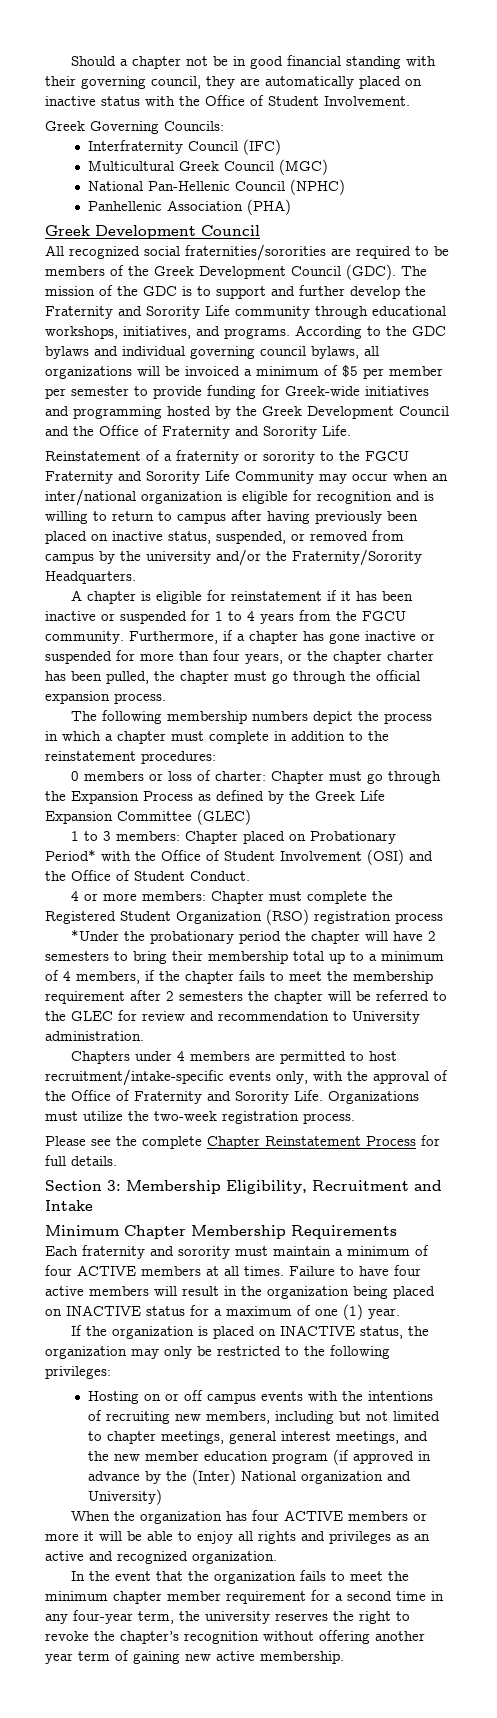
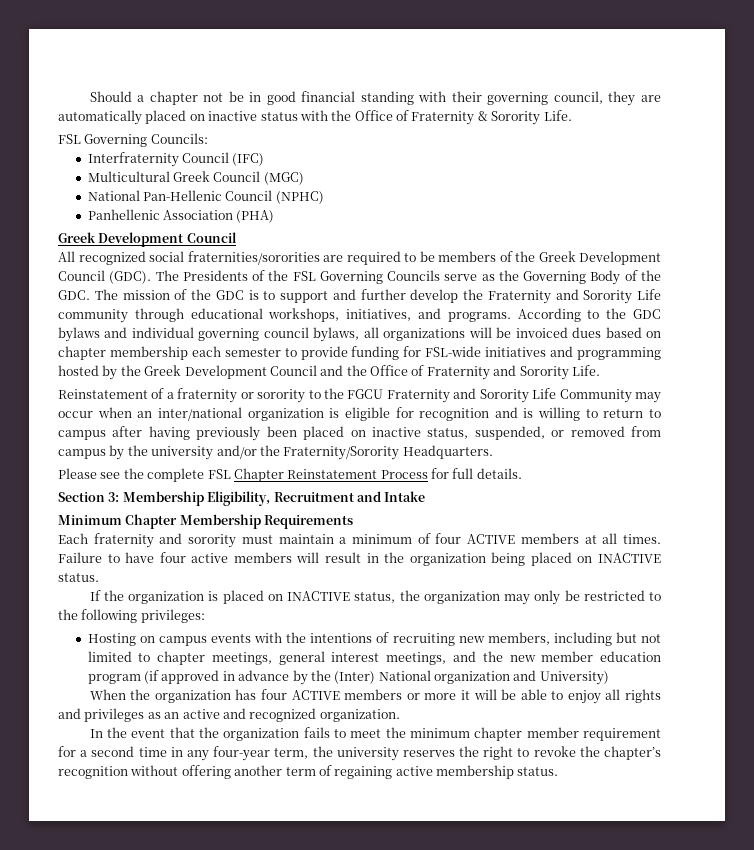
[268,96,410,106] [45,121,85,131] Student Involvement. // Greek -> [411,110,572,125] [58,134,81,144] Fraternity & Sorority Life. // FSL
(427, 271) none -> [182,270,661,285] [58,289,118,300] Presidents of the FSL Governing Councils serve as the Governing Body of the GDC. The
[244,365,443,379] [45,388,66,399] a minimum of $5 per member per -> [572,327,661,338] [58,346,221,360] dues based on chapter membership each
[285,386,360,396] Greek-wide -> [425,346,482,357] FSL-wide
[71,590,414,604] [45,610,406,624] [45,630,435,644] [45,650,434,664] [45,670,420,684] [45,691,166,704] [71,710,433,724] [45,731,389,744] [45,751,216,764] [71,770,442,784] [45,790,385,804] [45,809,251,825] [71,831,397,844] [45,849,433,865] [45,870,250,881] [71,891,394,904] [45,909,443,925] [71,929,437,944] [45,951,444,964] [45,970,433,984] [45,990,447,1004] [45,1010,420,1024] [45,1031,144,1041] [71,1051,398,1064] [45,1069,448,1086] [45,1090,419,1104] [45,1111,355,1124] // A chapter is eligible for reinstatement if it has been inactive or suspended for 1 to 4 years from the FGCU community. Furthermore, if a chapter has gone inactive or suspended for more than four years, or the chapter charter has been pulled, the chapter must go through the official expansion process. // The following membership numbers depict the process in which a chapter must complete in addition to the reinstatement procedures: // 0 members or loss of charter: Chapter must go through the Expansion Process as defined by the Greek Life Expansion Committee (GLEC) // 1 to 3 members: Chapter placed on Probationary Period* with the Office of Student Involvement (OSI) and the Office of Student Conduct. // 4 or more members: Chapter must complete the Registered Student Organization (RSO) registration process // *Under the probationary period the chapter will have 2 semesters to bring their membership total up to a minimum of 4 members, if the chapter fails to meet the membership requirement after 2 semesters the chapter will be referred to the GLEC for review and recommendation to University administration. // Chapters under 4 members are permitted to host recruitment/intake-specific events only, with the approval of the Office of Fraternity and Sorority Life. Organizations must utilize the two-week registration process. -> (493, 452) none
(202, 1142) none -> [207,469,231,479] FSL
[146,1304,400,1320] status for a maximum of one (1) year. -> [58,573,99,582] status.
[165,1390,204,1401] or off -> (155, 639) none
[45,1653,73,1664] year -> (283, 770) none
[133,1651,344,1664] gaining new active membership. -> [334,765,559,779] regaining active membership status.

